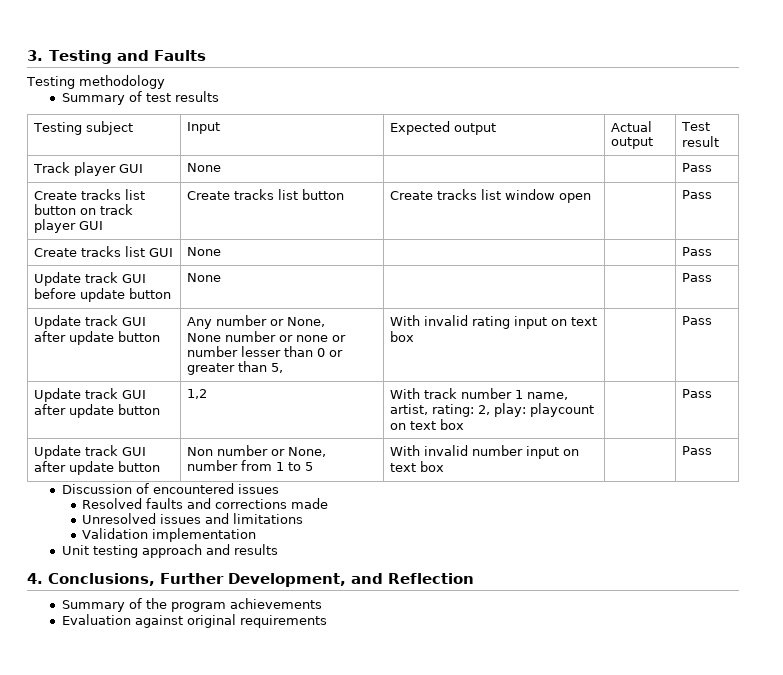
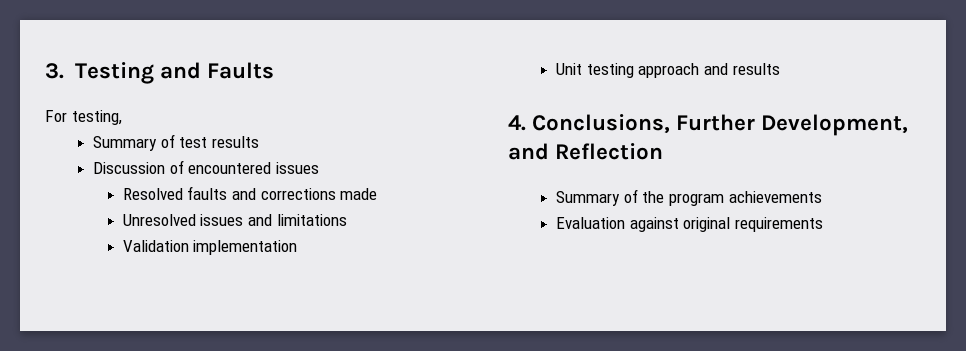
[26,75,165,89] Testing methodology -> [45,110,122,125] For testing,
[33,121,134,135] [187,122,221,134] [390,121,497,135] [611,121,653,132] [611,137,654,149] [681,122,711,131] [682,136,720,147] [33,162,144,176] [187,163,222,172] [682,163,713,172] [34,189,146,200] [34,204,134,215] [34,219,104,233] [187,189,345,200] [390,189,592,203] [682,190,713,199] [34,246,174,257] [187,247,222,256] [682,247,713,256] [34,272,147,286] [34,288,172,302] [187,273,222,282] [682,273,713,282] [34,315,147,329] [34,331,161,345] [187,315,326,329] [187,331,347,342] [187,346,344,357] [187,361,284,375] [390,315,598,329] [390,331,415,342] [682,316,713,325] [34,388,147,402] [34,404,161,418] [187,389,208,399] [390,388,569,400] [390,403,595,417] [390,419,465,430] [682,389,713,398] [34,445,147,459] [34,461,161,475] [187,445,327,457] [187,460,314,471] [390,445,580,459] [390,461,445,472] [682,446,713,455] // Testing subject | Input | Expected output | Actual output | Test result // Track player GUI | None | | | Pass // Create tracks list button on track player GUI | Create tracks list button | Create tracks list window open | | Pass // Create tracks list GUI | None | | | Pass // Update track GUI before update button | None | | | Pass // Update track GUI after update button | Any number or None, // None number or none or number lesser than 0 or greater than 5, | With invalid rating input on text box | | Pass // Update track GUI after update button | 1,2 | With track number 1 name, artist, rating: 2, play: playcount on text box | | Pass // Update track GUI after update button | Non number or None, number from 1 to 5 | With invalid number input on text box | | Pass -> (260, 142) none

